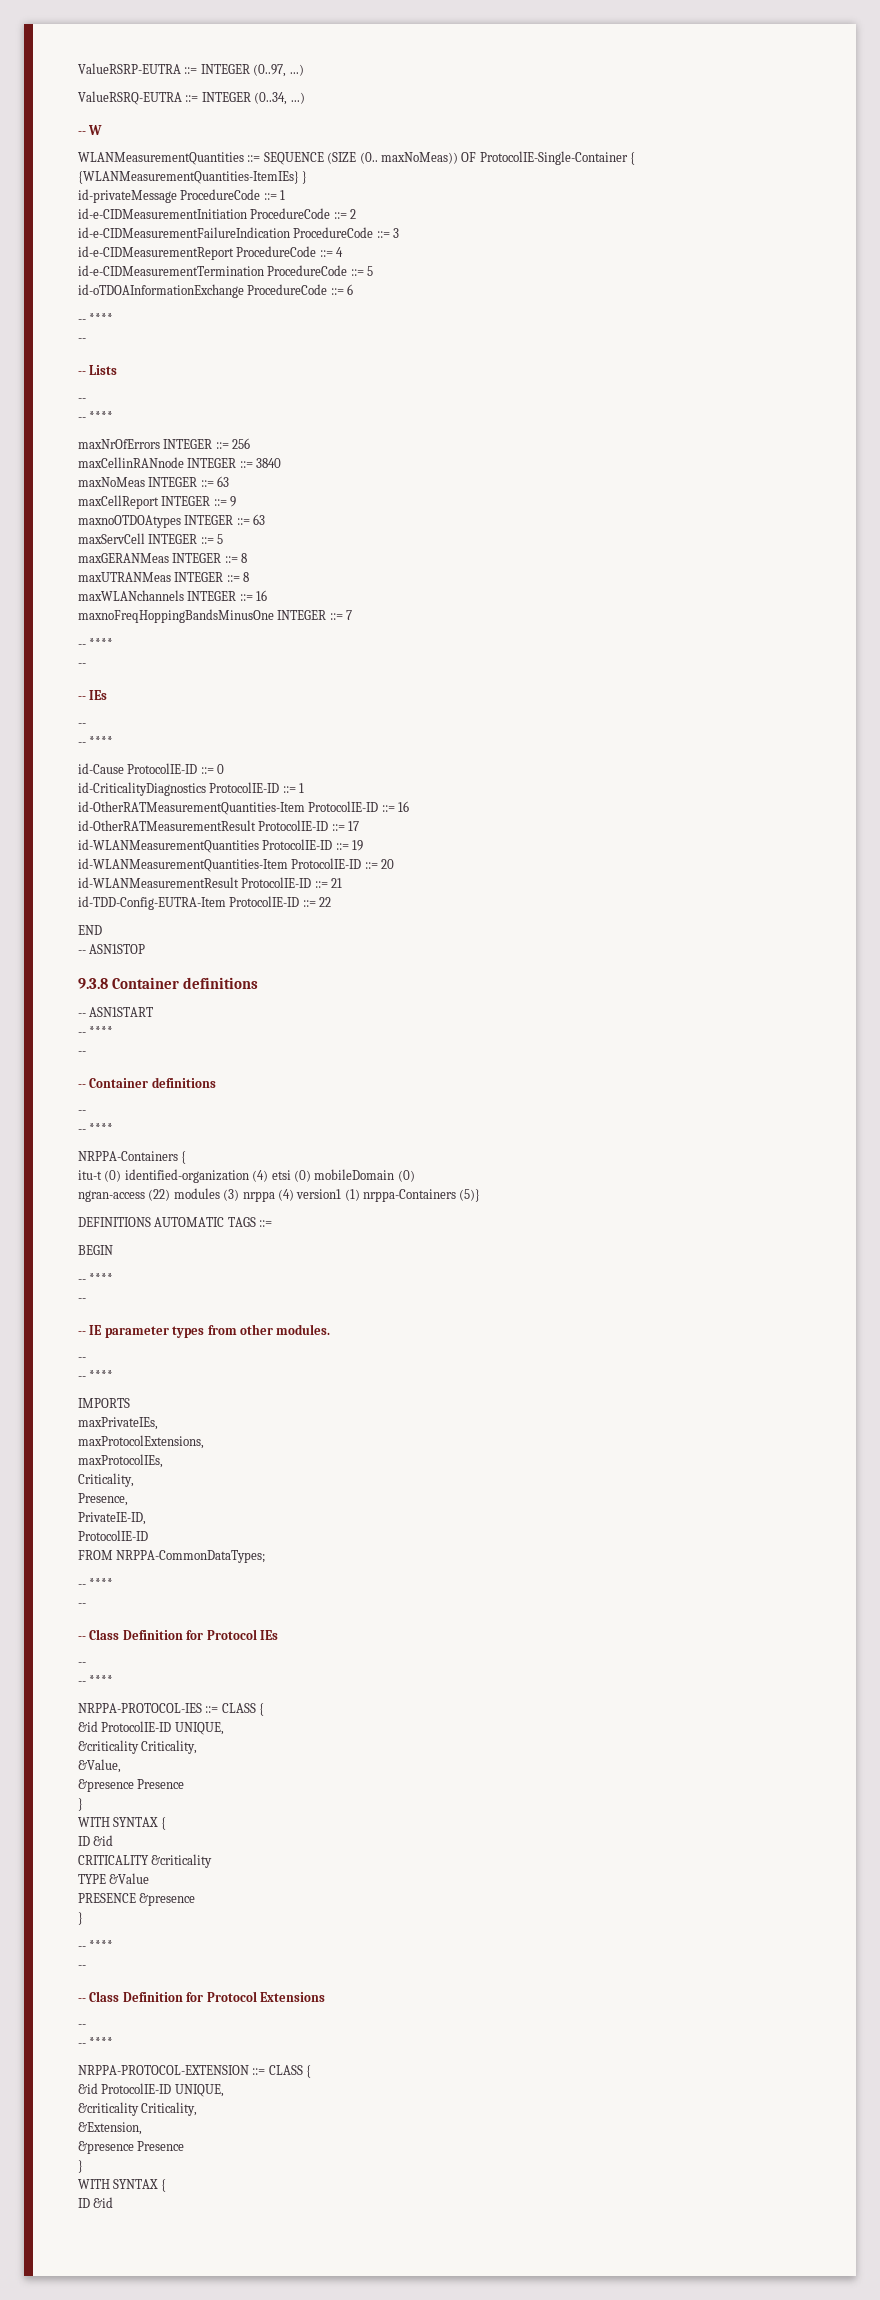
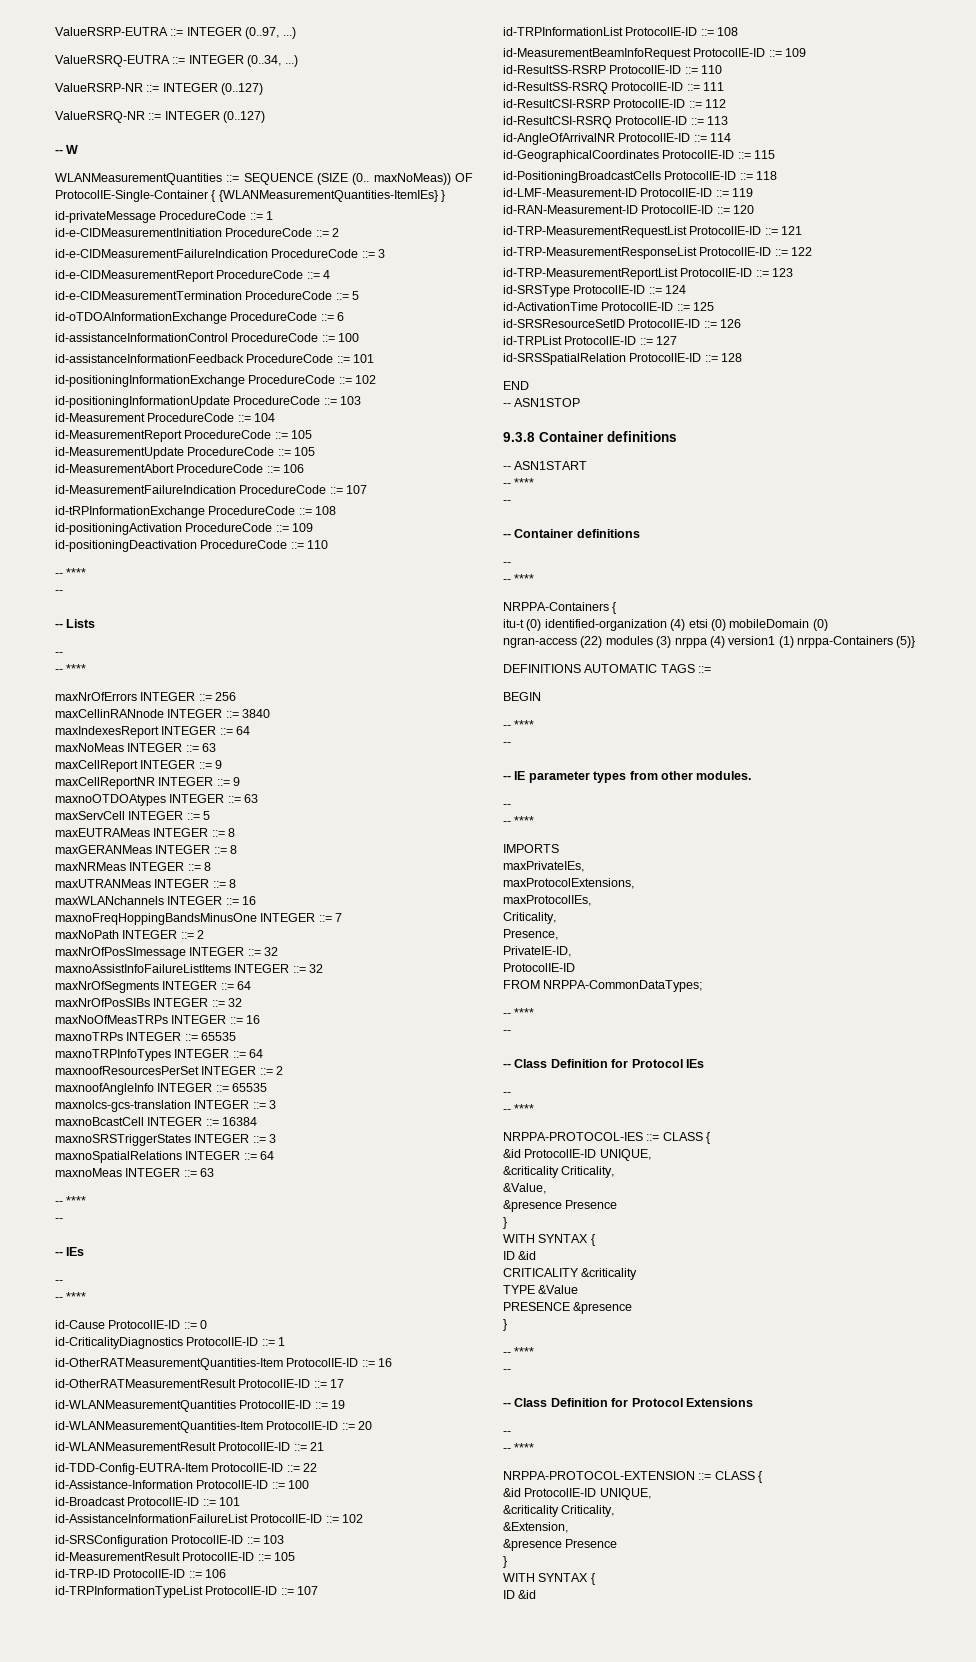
(305, 98) none -> [55,83,264,95] [55,111,266,123] // ValueRSRP-NR ::= INTEGER (0..127) // ValueRSRQ-NR ::= INTEGER (0..127)
(354, 289) none -> [55,333,360,342] [55,354,375,363] [55,375,377,387] [55,396,362,408] [55,413,276,422] [55,430,313,442] [55,447,316,459] [55,464,305,473] [55,485,368,494] [55,506,337,518] [55,523,314,535] [55,540,329,552] // id-assistanceInformationControl ProcedureCode ::= 100 // id-assistanceInformationFeedback ProcedureCode ::= 101 // id-positioningInformationExchange ProcedureCode ::= 102 // id-positioningInformationUpdate ProcedureCode ::= 103 // id-Measurement ProcedureCode ::= 104 // id-MeasurementReport ProcedureCode ::= 105 // id-MeasurementUpdate ProcedureCode ::= 105 // id-MeasurementAbort ProcedureCode ::= 106 // id-MeasurementFailureIndication ProcedureCode ::= 107 // id-tRPInformationExchange ProcedureCode ::= 108 // id-positioningActivation ProcedureCode ::= 109 // id-positioningDeactivation ProcedureCode ::= 110
(282, 463) none -> [55,726,251,738] // maxIndexesReport INTEGER ::= 64
(237, 501) none -> [55,777,241,789] // maxCellReportNR INTEGER ::= 9
(224, 539) none -> [55,828,236,837] // maxEUTRAMeas INTEGER ::= 8
(248, 558) none -> [55,862,212,871] // maxNRMeas INTEGER ::= 8
(353, 615) none -> [55,930,205,939] [55,947,279,959] [55,964,324,973] [55,981,252,993] [55,998,243,1007] [55,1015,261,1024] [55,1032,237,1041] [55,1049,264,1061] [55,1066,284,1075] [55,1083,268,1095] [55,1100,277,1112] [55,1117,258,1126] [55,1134,277,1146] [55,1151,275,1163] [55,1168,215,1177] // maxNoPath INTEGER ::= 2 // maxNrOfPosSImessage INTEGER ::= 32 // maxnoAssistInfoFailureListItems INTEGER ::= 32 // maxNrOfSegments INTEGER ::= 64 // maxNrOfPosSIBs INTEGER ::= 32 // maxNoOfMeasTRPs INTEGER ::= 16 // maxnoTRPs INTEGER ::= 65535 // maxnoTRPInfoTypes INTEGER ::= 64 // maxnoofResourcesPerSet INTEGER ::= 2 // maxnoofAngleInfo INTEGER ::= 65535 // maxnolcs-gcs-translation INTEGER ::= 3 // maxnoBcastCell INTEGER ::= 16384 // maxnoSRSTriggerStates INTEGER ::= 3 // maxnoSpatialRelations INTEGER ::= 64 // maxnoMeas INTEGER ::= 63
(332, 902) none -> [55,1480,310,1489] [55,1497,241,1506] [55,1514,364,1523] [55,1535,285,1547] [55,1552,296,1561] [55,1569,227,1578] [55,1586,319,1598] [503,27,739,36] [503,48,807,60] [503,65,723,74] [503,82,725,94] [503,99,727,108] [503,116,729,128] [503,133,732,145] [503,150,776,162] [503,171,778,183] [503,188,754,197] [503,205,755,214] [503,226,803,238] [503,247,813,259] [503,268,794,280] [503,285,687,297] [503,302,715,311] [503,319,742,328] [503,336,678,345] [503,353,743,365] // id-Assistance-Information ProtocolIE-ID ::= 100 // id-Broadcast ProtocolIE-ID ::= 101 // id-AssistanceInformationFailureList ProtocolIE-ID ::= 102 // id-SRSConfiguration ProtocolIE-ID ::= 103 // id-MeasurementResult ProtocolIE-ID ::= 105 // id-TRP-ID ProtocolIE-ID ::= 106 // id-TRPInformationTypeList ProtocolIE-ID ::= 107 // id-TRPInformationList ProtocolIE-ID ::= 108 // id-MeasurementBeamInfoRequest ProtocolIE-ID ::= 109 // id-ResultSS-RSRP ProtocolIE-ID ::= 110 // id-ResultSS-RSRQ ProtocolIE-ID ::= 111 // id-ResultCSI-RSRP ProtocolIE-ID ::= 112 // id-ResultCSI-RSRQ ProtocolIE-ID ::= 113 // id-AngleOfArrivalNR ProtocolIE-ID ::= 114 // id-GeographicalCoordinates ProtocolIE-ID ::= 115 // id-PositioningBroadcastCells ProtocolIE-ID ::= 118 // id-LMF-Measurement-ID ProtocolIE-ID ::= 119 // id-RAN-Measurement-ID ProtocolIE-ID ::= 120 // id-TRP-MeasurementRequestList ProtocolIE-ID ::= 121 // id-TRP-MeasurementResponseList ProtocolIE-ID ::= 122 // id-TRP-MeasurementReportList ProtocolIE-ID ::= 123 // id-SRSType ProtocolIE-ID ::= 124 // id-ActivationTime ProtocolIE-ID ::= 125 // id-SRSResourceSetID ProtocolIE-ID ::= 126 // id-TRPList ProtocolIE-ID ::= 127 // id-SRSSpatialRelation ProtocolIE-ID ::= 128

